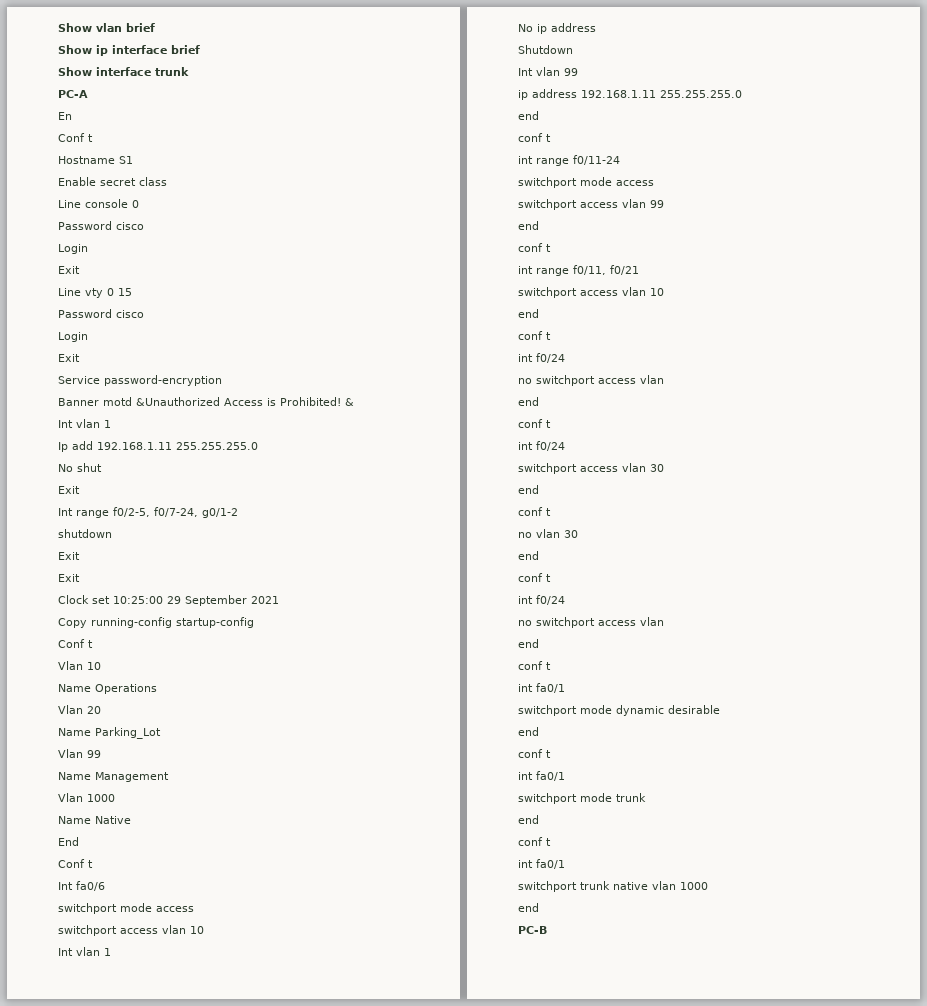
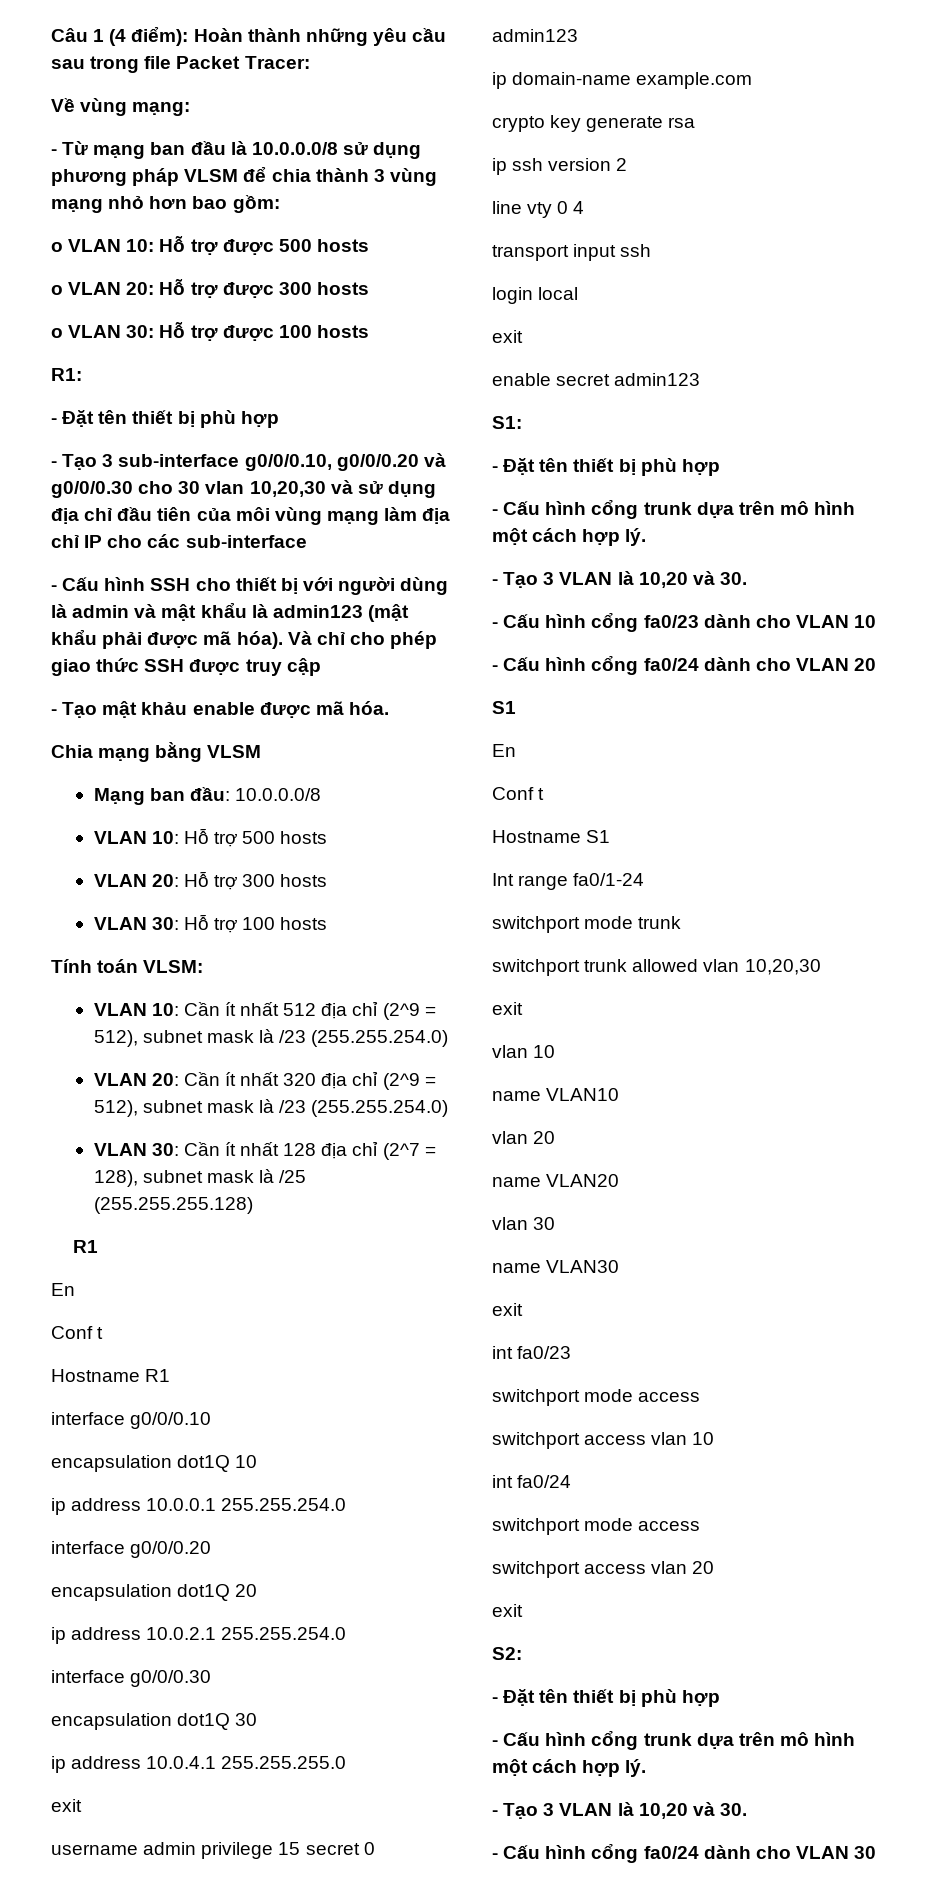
[58,23,155,32] [58,45,200,56] [58,67,189,76] [58,90,88,98] Show vlan brief // Show ip interface brief // Show interface trunk // PC-A -> [51,27,447,46] [51,56,310,73] [51,98,191,116] [51,141,422,159] [51,167,437,186] [51,195,280,213] [51,236,369,255] [51,279,369,298] [51,322,369,341] [51,368,82,381] [51,410,279,428] [51,453,446,471] [51,480,436,498] [51,507,451,525] [51,534,307,548] [51,577,449,595] [51,603,409,622] [51,630,438,649] [51,658,321,676] [51,701,389,718] [51,742,262,762] [93,787,321,805] [93,828,328,847] [93,871,328,890] [93,914,328,933] [51,959,204,973] [93,1001,436,1020] [93,1029,449,1047] [93,1071,436,1090] [93,1099,449,1117] [93,1141,436,1160] [93,1169,307,1187] [93,1197,253,1214] [72,1240,98,1253] [51,1283,75,1296] [51,1326,104,1339] [51,1369,171,1382] [51,1412,212,1429] [51,1455,258,1472] [51,1498,347,1515] [51,1541,212,1558] [51,1584,258,1601] [51,1627,347,1644] [51,1670,212,1687] [51,1713,258,1730] [51,1756,347,1773] [51,1799,82,1812] [51,1842,375,1859] [492,29,578,42] [492,72,753,89] [492,115,696,132] [492,158,628,175] [492,201,585,218] [492,244,652,261] [492,287,579,304] [492,330,523,343] [492,373,701,386] [492,416,522,429] [492,458,720,476] [492,500,856,519] [492,528,647,546] [492,571,747,588] [492,613,877,632] [492,656,877,675] [492,701,516,714] Câu 1 (4 điểm): Hoàn thành những yêu cầu sau trong file Packet Tracer: // Về vùng mạng: // - Từ mạng ban đầu là 10.0.0.0/8 sử dụng phương pháp VLSM để chia thành 3 vùng mạng nhỏ hơn bao gồm: // o VLAN 10: Hỗ trợ được 500 hosts // o VLAN 20: Hỗ trợ được 300 hosts // o VLAN 30: Hỗ trợ được 100 hosts // R1: // - Đặt tên thiết bị phù hợp // - Tạo 3 sub-interface g0/0/0.10, g0/0/0.20 và g0/0/0.30 cho 30 vlan 10,20,30 và sử dụng địa chỉ đầu tiên của môi vùng mạng làm địa chỉ IP cho các sub-interface // - Cấu hình SSH cho thiết bị với người dùng là admin và mật khẩu là admin123 (mật khẩu phải được mã hóa). Và chỉ cho phép giao thức SSH được truy cập // - Tạo mật khảu enable được mã hóa. // Chia mạng bằng VLSM // Mạng ban đầu: 10.0.0.0/8 // VLAN 10: Hỗ trợ 500 hosts // VLAN 20: Hỗ trợ 300 hosts // VLAN 30: Hỗ trợ 100 hosts // Tính toán VLSM: // VLAN 10: Cần ít nhất 512 địa chỉ (2^9 = 512), subnet mask là /23 (255.255.254.0) // VLAN 20: Cần ít nhất 320 địa chỉ (2^9 = 512), subnet mask là /23 (255.255.254.0) // VLAN 30: Cần ít nhất 128 địa chỉ (2^7 = 128), subnet mask là /25 (255.255.255.128) // R1 // En // Conf t // Hostname R1 // interface g0/0/0.10 // encapsulation dot1Q 10 // ip address 10.0.0.1 255.255.254.0 // interface g0/0/0.20 // encapsulation dot1Q 20 // ip address 10.0.2.1 255.255.254.0 // interface g0/0/0.30 // encapsulation dot1Q 30 // ip address 10.0.4.1 255.255.255.0 // exit // username admin privilege 15 secret 0 admin123 // ip domain-name example.com // crypto key generate rsa // ip ssh version 2 // line vty 0 4 // transport input ssh // login local // exit // enable secret admin123 // S1: // - Đặt tên thiết bị phù hợp // - Cấu hình cổng trunk dựa trên mô hình một cách hợp lý. // - Tạo 3 VLAN là 10,20 và 30. // - Cấu hình cổng fa0/23 dành cho VLAN 10 // - Cấu hình cổng fa0/24 dành cho VLAN 20 // S1
[58,177,167,186] [58,199,139,208] [58,221,144,230] [58,244,88,254] [58,266,80,274] [58,288,132,298] [58,309,144,318] [58,332,88,342] [58,354,80,362] [58,375,222,386] [58,397,354,406] [58,419,111,428] [58,441,258,452] [58,463,102,472] [58,486,80,494] [58,507,238,518] [58,529,112,538] [58,552,80,560] [58,574,80,582] [58,595,279,606] [58,617,254,628] [58,639,93,648] [58,661,101,670] [58,684,157,694] [58,705,101,714] [58,727,161,739] [58,749,101,758] [58,772,169,782] [58,793,115,802] [58,816,131,824] [58,837,79,846] [58,859,93,868] [58,881,105,891] Enable secret class // Line console 0 // Password cisco // Login // Exit // Line vty 0 15 // Password cisco // Login // Exit // Service password-encryption // Banner motd &Unauthorized Access is Prohibited! & // Int vlan 1 // Ip add 192.168.1.11 255.255.255.0 // No shut // Exit // Int range f0/2-5, f0/7-24, g0/1-2 // shutdown // Exit // Exit // Clock set 10:25:00 29 September 2021 // Copy running-config startup-config // Conf t // Vlan 10 // Name Operations // Vlan 20 // Name Parking_Lot // Vlan 99 // Name Management // Vlan 1000 // Name Native // End // Conf t // Int fa0/6 -> [492,873,645,890] [492,916,682,933] [492,959,821,976] [492,1002,523,1015] [492,1045,556,1058] [492,1088,620,1101] [492,1131,556,1144] [492,1174,620,1187] [492,1217,556,1230] [492,1260,620,1273] [492,1303,523,1316] [492,1346,572,1359] Int range fa0/1-24 // switchport mode trunk // switchport trunk allowed vlan 10,20,30 // exit // vlan 10 // name VLAN10 // vlan 20 // name VLAN20 // vlan 30 // name VLAN30 // exit // int fa0/23
[58,947,111,956] [518,23,596,34] [518,45,573,54] [518,67,578,76] [518,89,742,100] [518,111,539,120] [518,133,551,142] [518,155,620,166] [518,177,654,188] [518,199,664,210] [518,221,539,230] [518,243,551,252] [518,265,639,276] [518,287,664,298] [518,309,539,318] [518,331,551,340] [518,353,565,363] [518,375,664,386] [518,397,539,406] [518,419,551,428] [518,441,565,451] [518,463,664,474] [518,485,539,494] [518,507,551,516] [518,529,578,538] [518,551,539,560] [518,573,551,582] [518,595,565,605] [518,617,664,628] [518,639,539,648] [518,661,551,670] [518,683,565,693] [518,705,720,716] [518,727,539,736] [518,749,551,758] [518,771,565,781] [518,793,646,804] [518,815,539,824] [518,837,551,846] [518,859,565,869] [518,881,708,892] [518,903,539,912] [518,926,547,934] // Int vlan 1 // No ip address // Shutdown // Int vlan 99 // ip address 192.168.1.11 255.255.255.0 // end // conf t // int range f0/11-24 // switchport mode access // switchport access vlan 99 // end // conf t // int range f0/11, f0/21 // switchport access vlan 10 // end // conf t // int f0/24 // no switchport access vlan // end // conf t // int f0/24 // switchport access vlan 30 // end // conf t // no vlan 30 // end // conf t // int f0/24 // no switchport access vlan // end // conf t // int fa0/1 // switchport mode dynamic desirable // end // conf t // int fa0/1 // switchport mode trunk // end // conf t // int fa0/1 // switchport trunk native vlan 1000 // end // PC-B -> [492,1475,572,1488] [492,1518,701,1535] [492,1561,715,1578] [492,1604,523,1617] [492,1647,522,1660] [492,1689,720,1707] [492,1731,856,1750] [492,1759,647,1777] [492,1802,747,1819] [492,1844,877,1863] // int fa0/24 // switchport mode access // switchport access vlan 20 // exit // S2: // - Đặt tên thiết bị phù hợp // - Cấu hình cổng trunk dựa trên mô hình một cách hợp lý. // - Tạo 3 VLAN là 10,20 và 30. // - Cấu hình cổng fa0/24 dành cho VLAN 30

